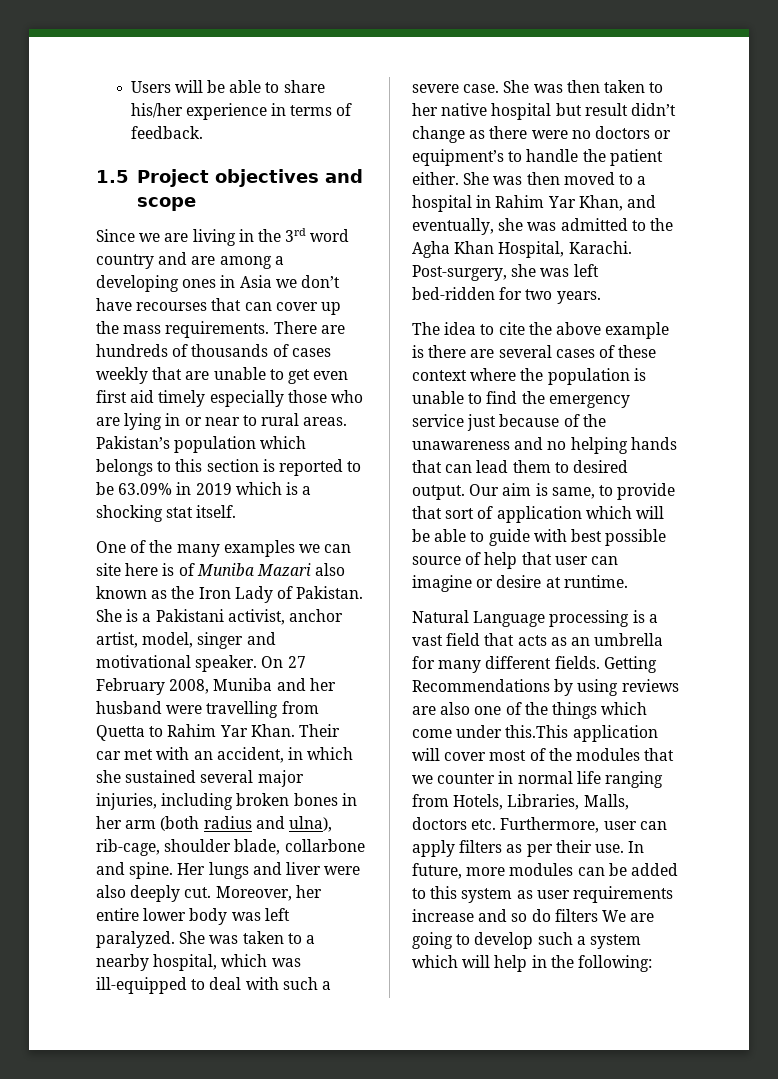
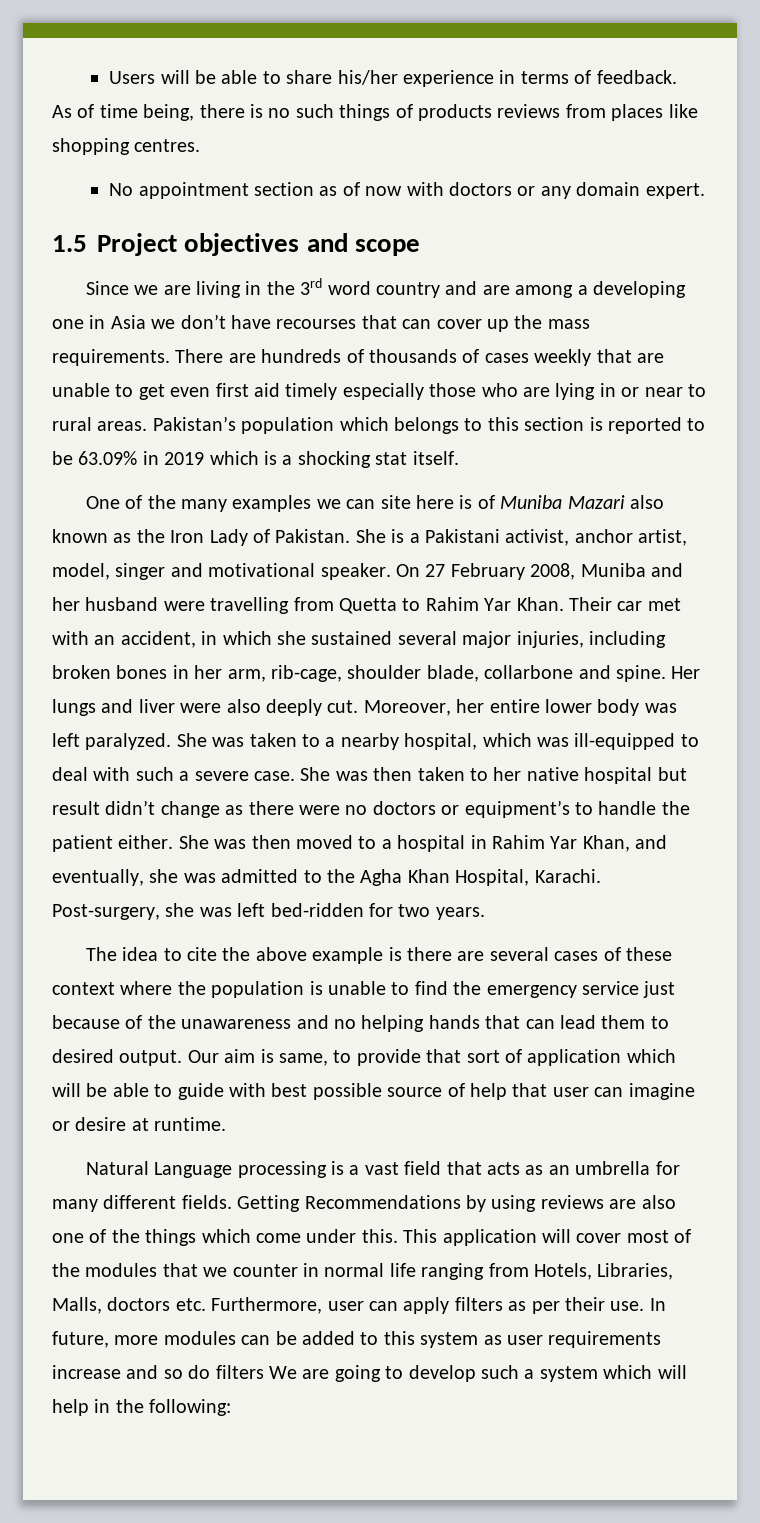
(203, 132) none -> [52,104,698,121] [52,138,201,155] [109,182,705,199] // As of time being, there is no such things of products reviews from places like shopping centres. // No appointment section as of now with doctors or any domain expert.
[182,279,217,288] ones -> [52,319,84,329] one
[125,816,332,832] arm (both radius and ulna), -> [227,669,266,682] arm,
[505,725,569,738] this.This -> [361,1229,438,1243] this. This

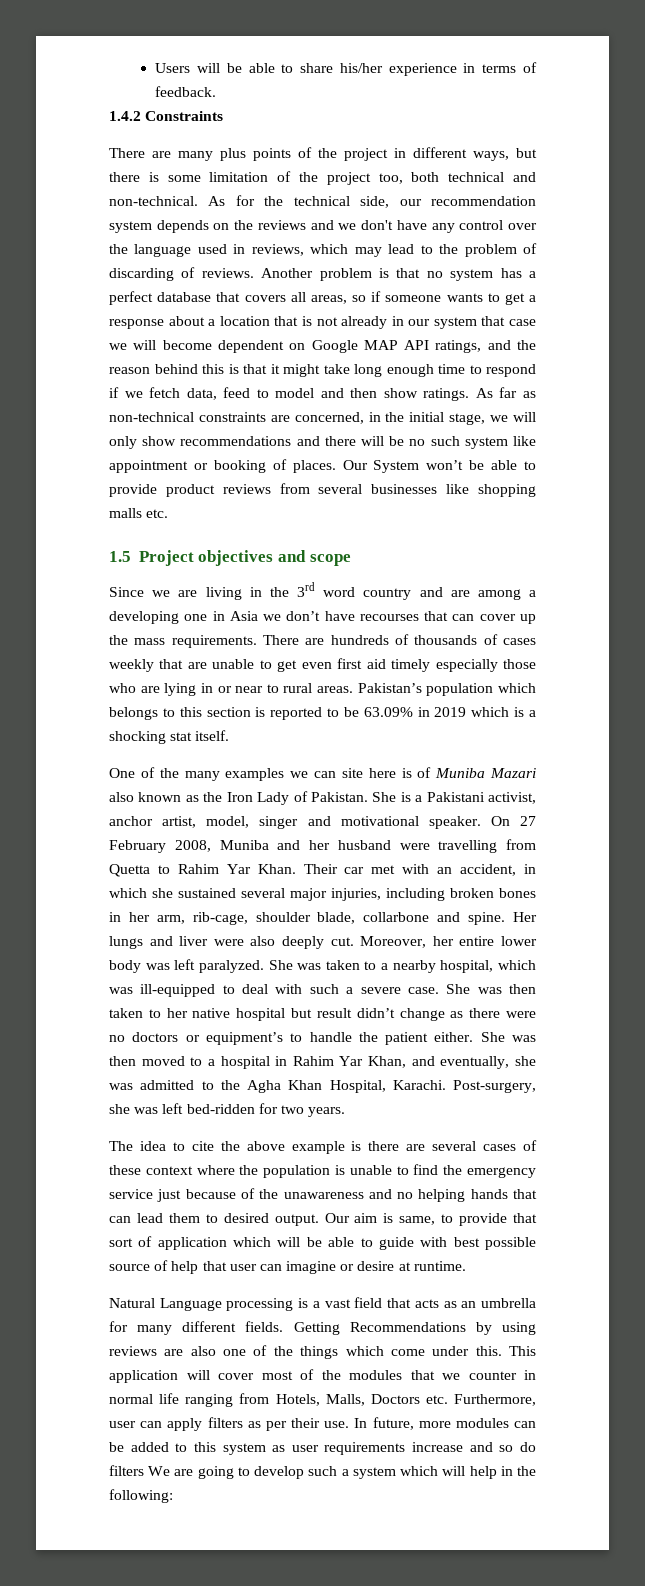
[52,104,698,121] [52,138,201,155] [109,182,705,199] As of time being, there is no such things of products reviews from places like shopping centres. // No appointment section as of now with doctors or any domain expert. -> [109,111,224,121] [109,147,537,161] [109,171,536,185] [109,195,536,208] [109,220,537,233] [109,243,537,257] [109,267,536,281] [109,291,536,305] [109,316,536,329] [109,340,536,353] [109,364,536,377] [109,387,536,401] [109,412,537,425] [109,436,536,449] [109,459,536,473] [109,483,536,497] [109,508,169,518] 1.4.2 Constraints // There are many plus points of the project in different ways, but there is some limitation of the project too, both technical and non-technical. As for the technical side, our recommendation system depends on the reviews and we don't have any control over the language used in reviews, which may lead to the problem of discarding of reviews. Another problem is that no system has a perfect database that covers all areas, so if someone wants to get a response about a location that is not already in our system that case we will become dependent on Google MAP API ratings, and the reason behind this is that it might take long enough time to respond if we fetch data, feed to model and then show ratings. As far as non-technical constraints are concerned, in the initial stage, we will only show recommendations and there will be no such system like appointment or booking of places. Our System won’t be able to provide product reviews from several businesses like shopping malls etc.
[597,1263,674,1280] [52,1297,171,1314] Libraries, Malls, doctors -> [325,1394,420,1406] Malls, Doctors

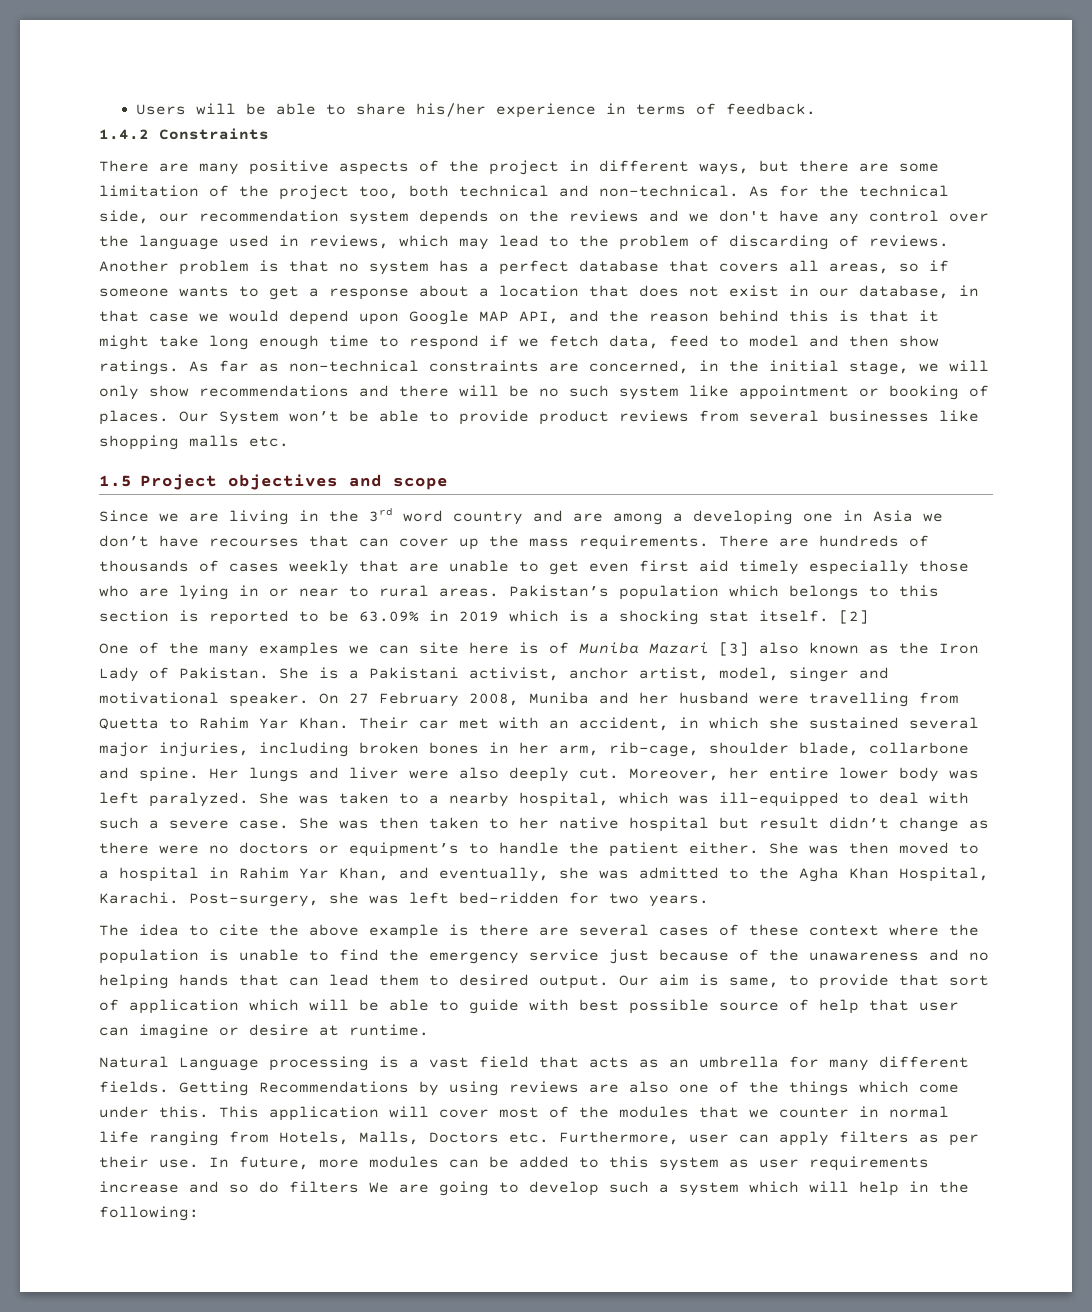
[220,148,291,161] plus points -> [249,160,409,175] positive aspects
[148,172,159,182] is -> [859,163,889,172] are
[301,316,536,329] [109,340,482,353] is not already in our system that case we will become dependent on Google MAP API ratings, -> [639,285,979,299] [99,310,559,325] does not exist in our database, in that case we would depend upon Google MAP API,
(230, 735) none -> [839,610,869,624] [2]
(536, 773) none -> [719,642,749,656] [3]

